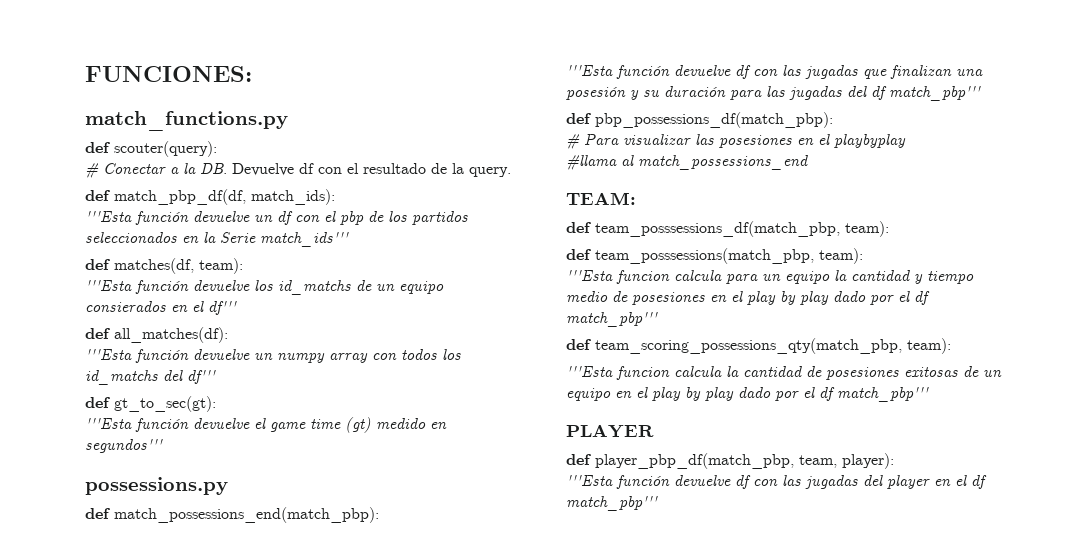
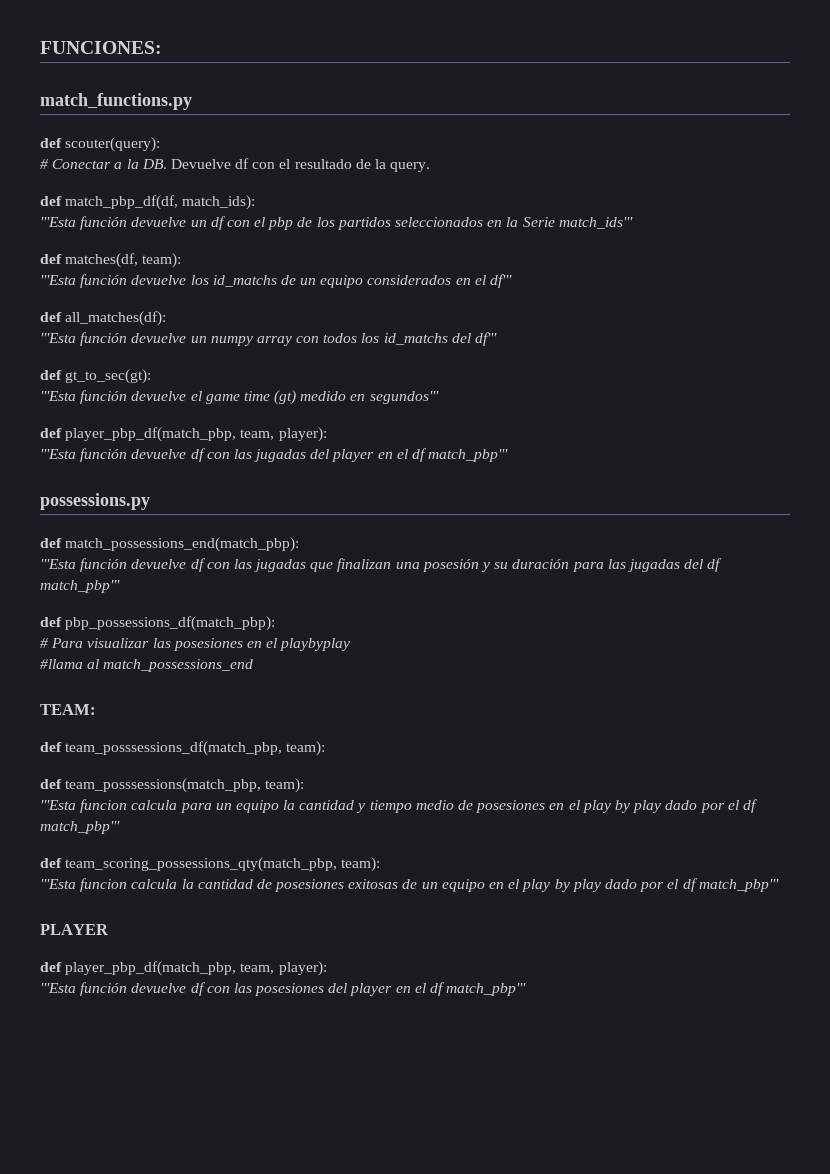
[85,301,166,312] consierados -> [367,275,452,285] considerados
(163, 446) none -> [40,427,327,442] [40,448,509,462] // def player_pbp_df(match_pbp, team, player): // '''Esta función devuelve df con las jugadas del player en el df match_pbp'''
[805,475,858,489] jugadas -> [255,983,325,996] posesiones

